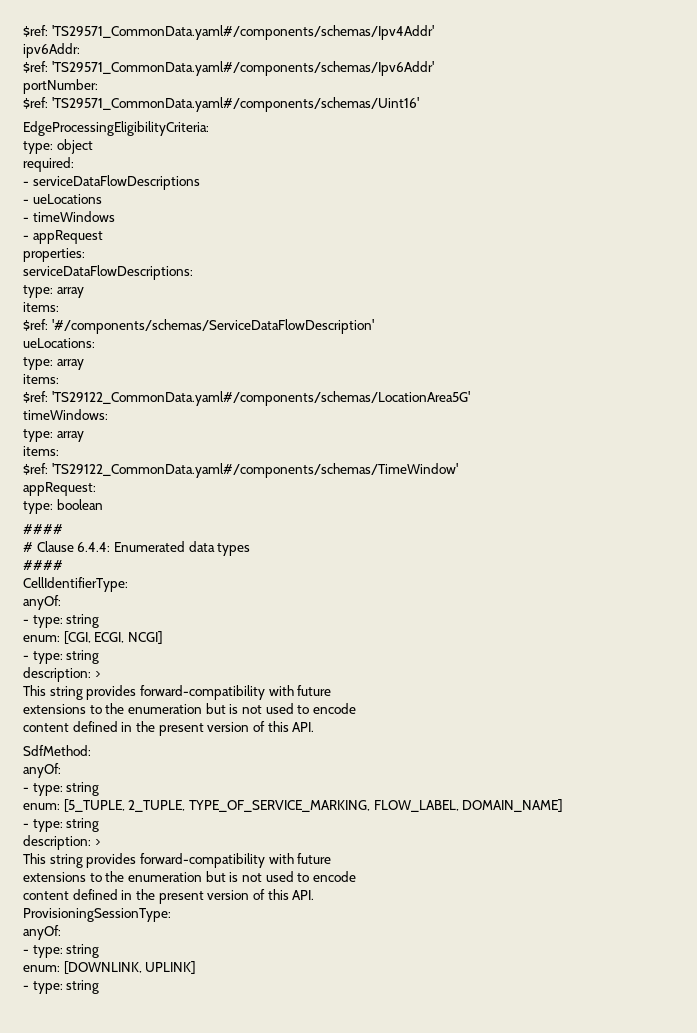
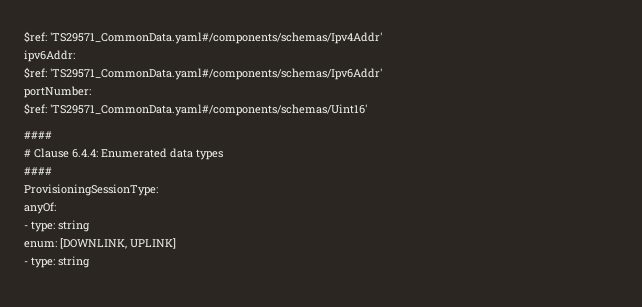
[23,121,209,136] [23,139,93,154] [23,157,74,172] [23,175,200,190] [23,194,102,204] [23,211,115,222] [23,230,103,244] [23,248,85,262] [23,265,193,280] [23,285,84,298] [23,302,59,312] [23,319,374,334] [23,338,95,348] [23,357,84,370] [23,374,59,384] [23,391,470,406] [23,409,108,420] [23,429,84,442] [23,446,59,456] [23,463,458,478] [23,482,96,496] [23,499,103,514] // EdgeProcessingEligibilityCriteria: // type: object // required: // - serviceDataFlowDescriptions // - ueLocations // - timeWindows // - appRequest // properties: // serviceDataFlowDescriptions: // type: array // items: // $ref: '#/components/schemas/ServiceDataFlowDescription' // ueLocations: // type: array // items: // $ref: 'TS29122_CommonData.yaml#/components/schemas/LocationArea5G' // timeWindows: // type: array // items: // $ref: 'TS29122_CommonData.yaml#/components/schemas/TimeWindow' // appRequest: // type: boolean -> (367, 110) none
[23,577,128,592] [23,595,61,610] [23,614,100,628] [23,631,163,644] [23,650,100,664] [23,667,100,682] [23,685,332,700] [23,703,356,714] [23,721,315,736] [23,745,91,756] [23,763,61,778] [23,782,100,796] [23,799,564,812] [23,818,100,832] [23,835,100,850] [23,853,332,868] [23,871,356,882] [23,889,315,904] // CellIdentifierType: // anyOf: // - type: string // enum: [CGI, ECGI, NCGI] // - type: string // description: > // This string provides forward-compatibility with future // extensions to the enumeration but is not used to encode // content defined in the present version of this API. // SdfMethod: // anyOf: // - type: string // enum: [5_TUPLE, 2_TUPLE, TYPE_OF_SERVICE_MARKING, FLOW_LABEL, DOMAIN_NAME] // - type: string // description: > // This string provides forward-compatibility with future // extensions to the enumeration but is not used to encode // content defined in the present version of this API. -> (52, 171) none

